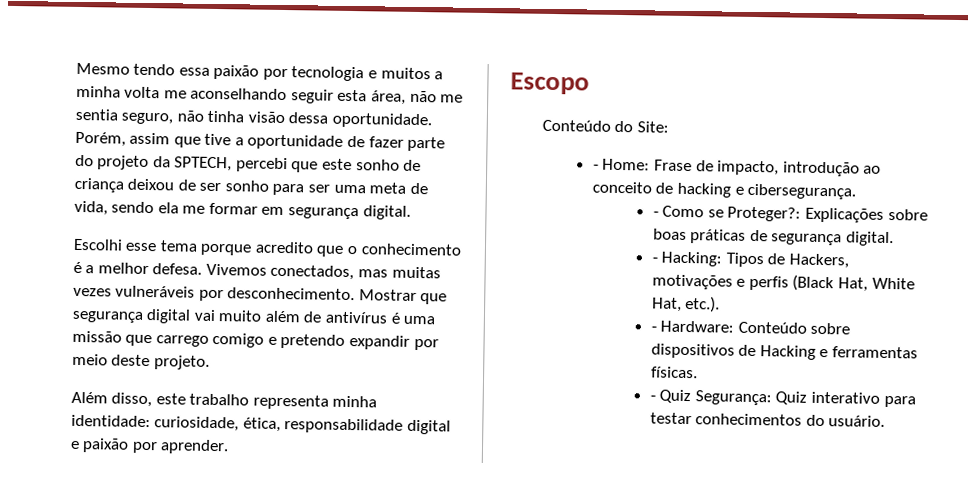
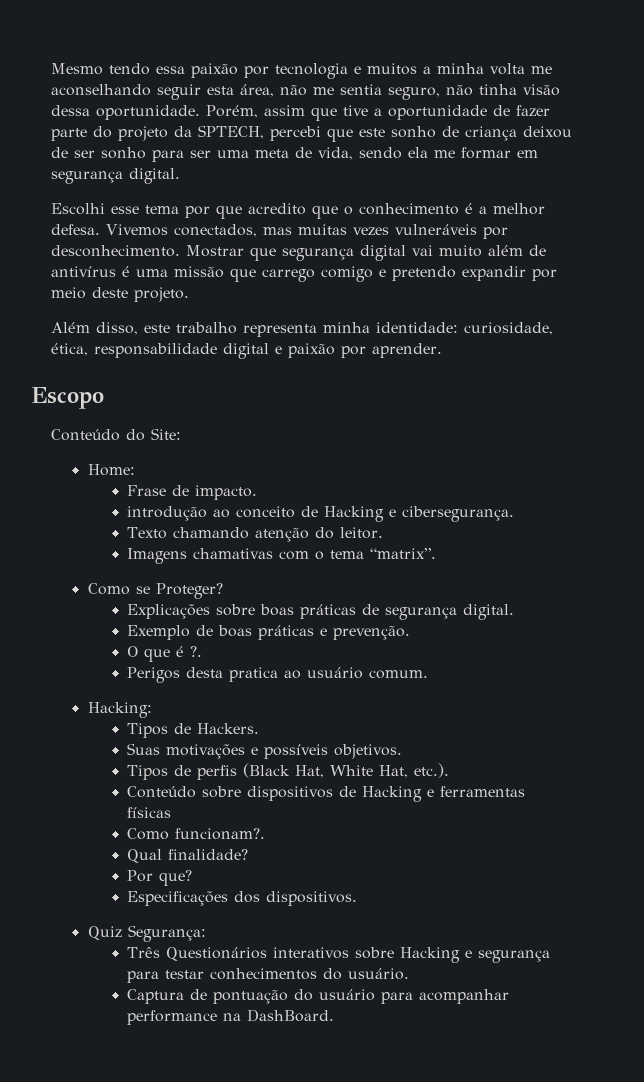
[200,243,252,256] porque -> [184,205,242,219] por que
[592,164,599,170] - -> (181, 434) none
(651, 164) none -> (135, 470) //
[717,160,780,176] impacto, -> [194,485,257,500] impacto. //
[676,182,731,198] hacking -> [323,506,384,522] Hacking
[652,211,659,217] - -> [126,527,383,542] [126,548,436,564] Texto chamando atenção do leitor. // Imagens chamativas com o tema “matrix”. //
[727,206,802,222] Proteger?: -> [155,583,223,599] Proteger? //
[651,257,658,263] - -> [126,625,410,640] [126,646,202,662] [126,667,428,683] Exemplo de boas práticas e prevenção. // O que é ?. // Perigos desta pratica ao usuário comum. //
[725,252,850,269] [651,274,746,290] Tipos de Hackers, motivações e -> [126,723,259,738] [126,743,402,759] [126,765,191,780] // Tipos de Hackers. // Suas motivações e possíveis objetivos. // Tipos de
[650,320,735,333] - Hardware: -> (449, 770) none
[650,366,698,379] [649,389,881,406] físicas. // - Quiz Segurança: Quiz interativo -> [126,807,171,818] [126,828,265,840] [126,849,248,863] [126,870,192,886] [126,891,357,906] [87,925,206,942] [126,947,550,963] físicas // Como funcionam?. // Qual finalidade? // Por que? // Especificações dos dispositivos. // Quiz Segurança: // Três Questionários interativos sobre Hacking e segurança
(886, 421) none -> [126,989,509,1004] [126,1009,334,1025] // Captura de pontuação do usuário para acompanhar performance na DashBoard.

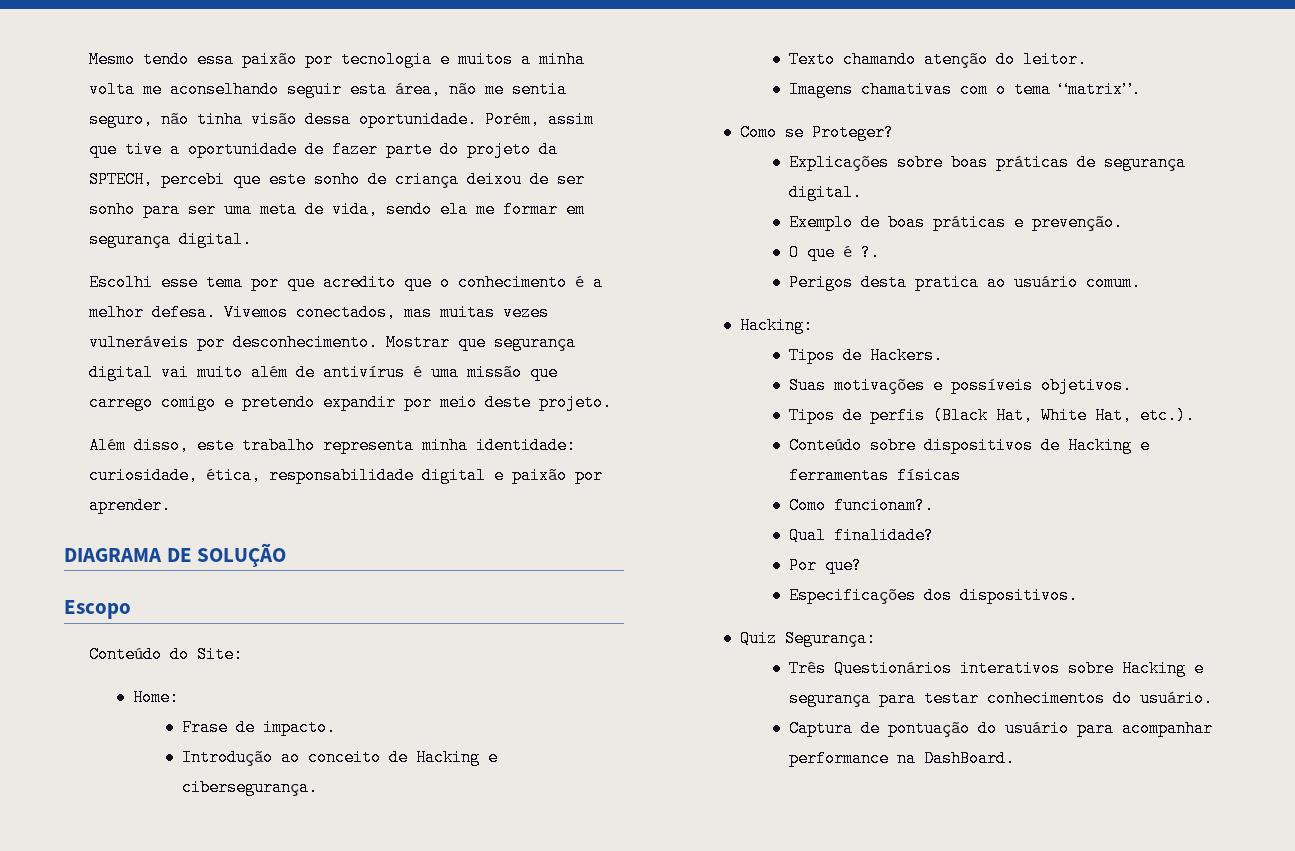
(442, 350) none -> [64,543,287,567] // DIAGRAMA DE SOLUÇÃO
[126,506,207,521] introdução -> [182,749,274,766] Introdução

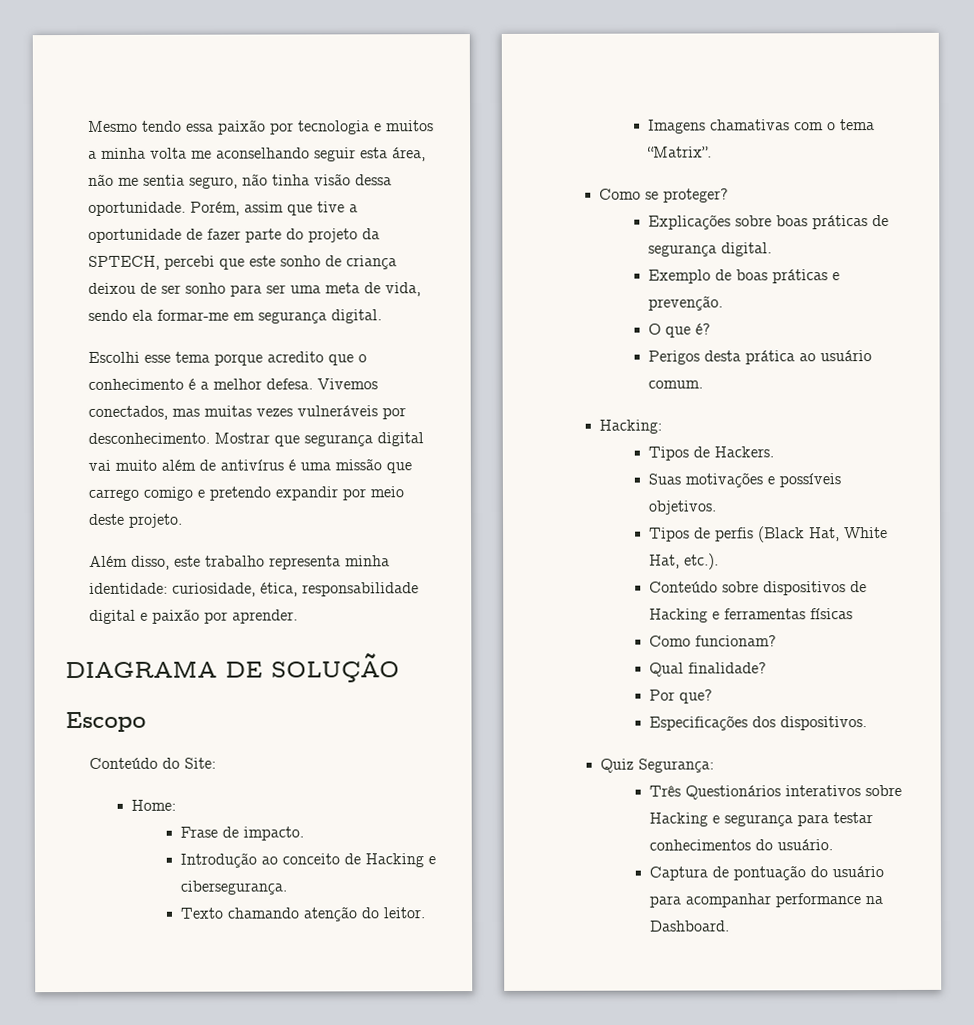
[475,201,558,218] me formar -> [157,309,230,321] formar-me
[250,274,315,291] por que -> [214,353,264,366] porque
[1059,81,1142,98] “matrix”. -> [647,146,713,158] “Matrix”.
[812,124,895,141] Proteger? -> [663,188,730,203] proteger?
[843,244,881,261] é ?. -> [695,323,712,335] é?
[915,274,980,291] pratica -> [745,350,796,365] prática
[834,497,935,514] funcionam?. -> [695,635,778,647] funcionam?
[924,750,1016,767] DashBoard. -> [649,920,731,932] Dashboard.

